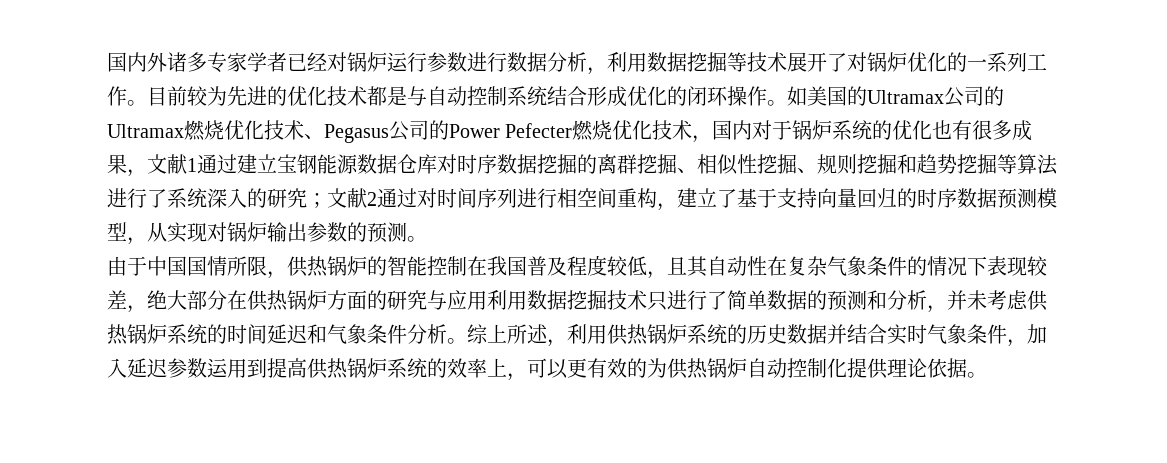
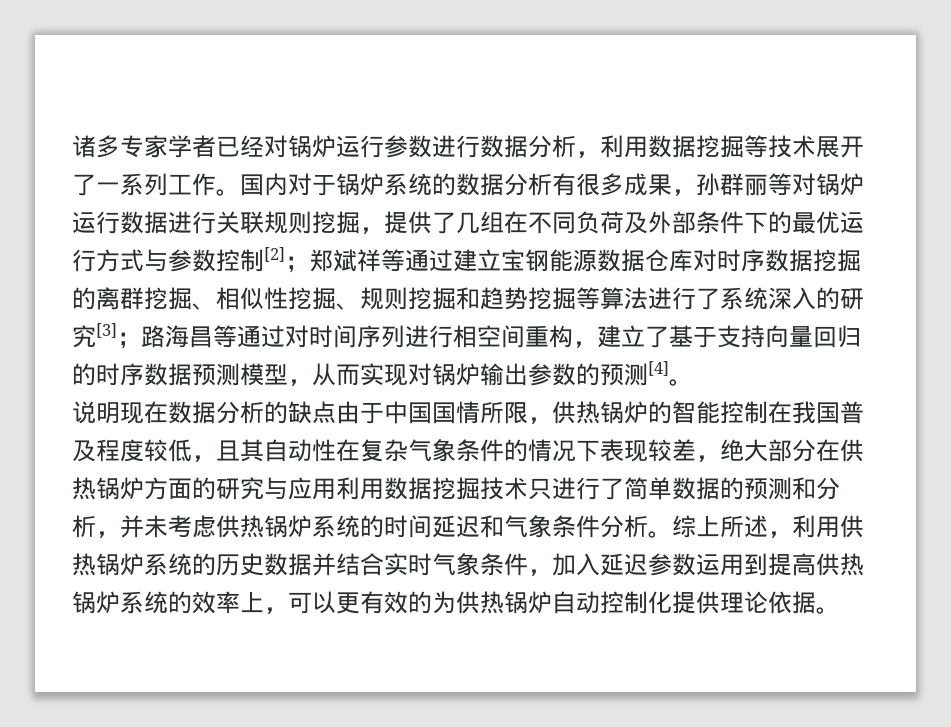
[107,52,167,72] 国内外 -> (72, 146) none
[847,52,1047,72] [107,86,1004,107] [107,120,713,143] 对锅炉优化的一系列工作。目前较为先进的优化技术都是与自动控制系统结合形成优化的闭环操作。如美国的Ultramax公司的Ultramax燃烧优化技术、Pegasus公司的Power Pefecter燃烧优化技术， -> [96,173,240,196] 一系列工作。
[892,120,953,140] 优化也 -> [456,173,552,196] 数据分析
[147,154,197,174] 文献1 -> [696,173,864,196] [72,211,864,234] [72,247,405,273] 孙群丽等对锅炉运行数据进行关联规则挖掘，提供了几组在不同负荷及外部条件下的最优运行方式与参数控制[2]；郑斌祥等
[307,188,377,208] ；文献2 -> [96,323,237,349] [3]；路海昌等
(167, 232) none -> [336,364,360,386] 而
(407, 232) none -> [648,361,669,376] [4]
(427, 239) none -> [72,401,336,424] 说明现在数据分析的缺点

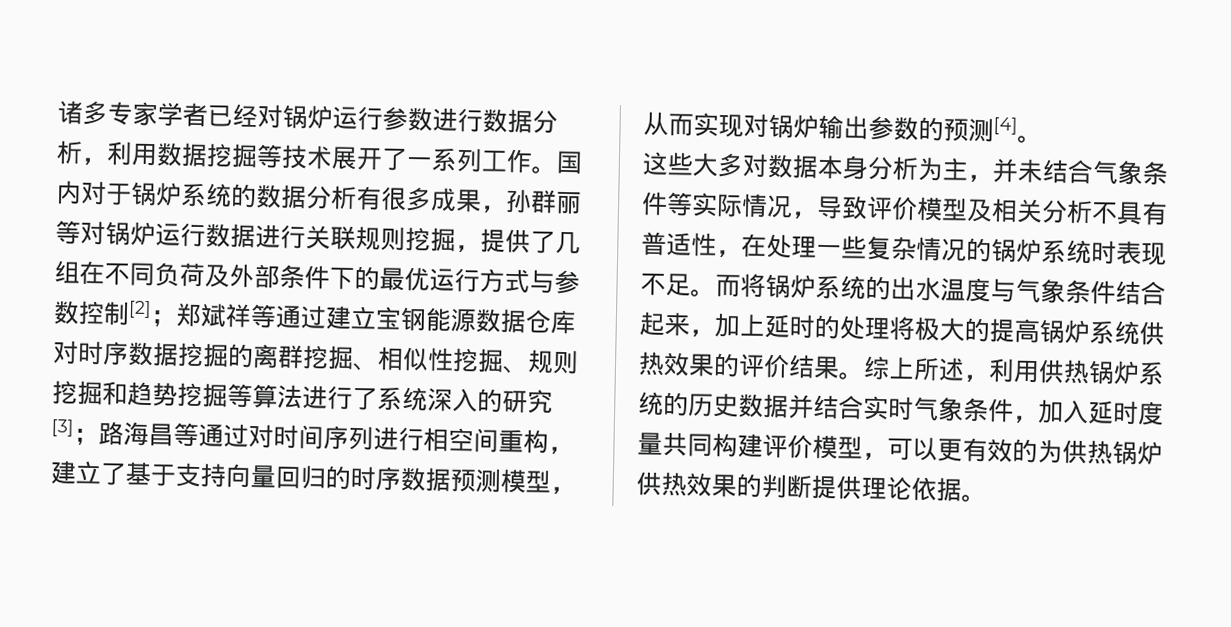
[72,401,864,424] [72,439,864,462] [72,477,840,500] [72,515,648,538] 说明现在数据分析的缺点由于中国国情所限，供热锅炉的智能控制在我国普及程度较低，且其自动性在复杂气象条件的情况下表现较差，绝大部分在供热锅炉方面的研究与应用利用数据挖掘技术只进行了简单数据的预测和分析，并未考虑供热锅炉系统的时间延迟和气象条件分析 -> [642,151,1169,186] [641,191,1168,226] [641,231,1167,266] [640,272,1166,306] [639,311,1165,346] [638,351,840,380] 这些大多对数据本身分析为主，并未结合气象条件等实际情况，导致评价模型及相关分析不具有普适性，在处理一些复杂情况的锅炉系统时表现不足。而将锅炉系统的出水温度与气象条件结合起来，加上延时的处理将极大的提高锅炉系统供热效果的评价结果
[624,553,864,576] [72,591,264,614] 迟参数运用到提高供热锅炉系统的效率上 -> [1112,400,1164,426] [637,431,863,460] 时度量共同构建评价模型
[552,591,672,614] 自动控制化 -> [636,471,812,499] 供热效果的判断

